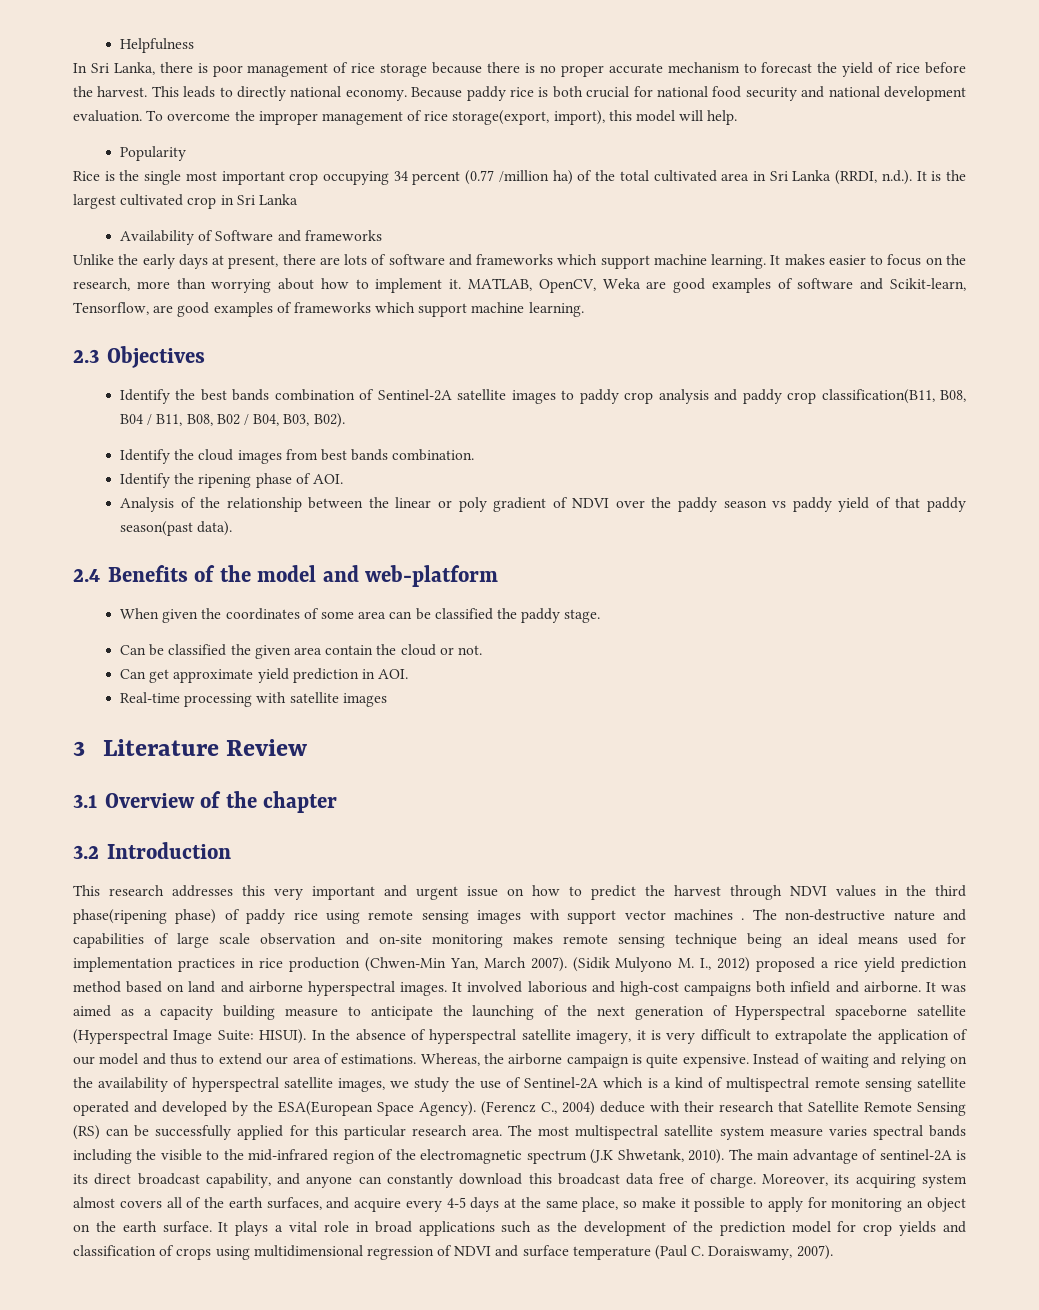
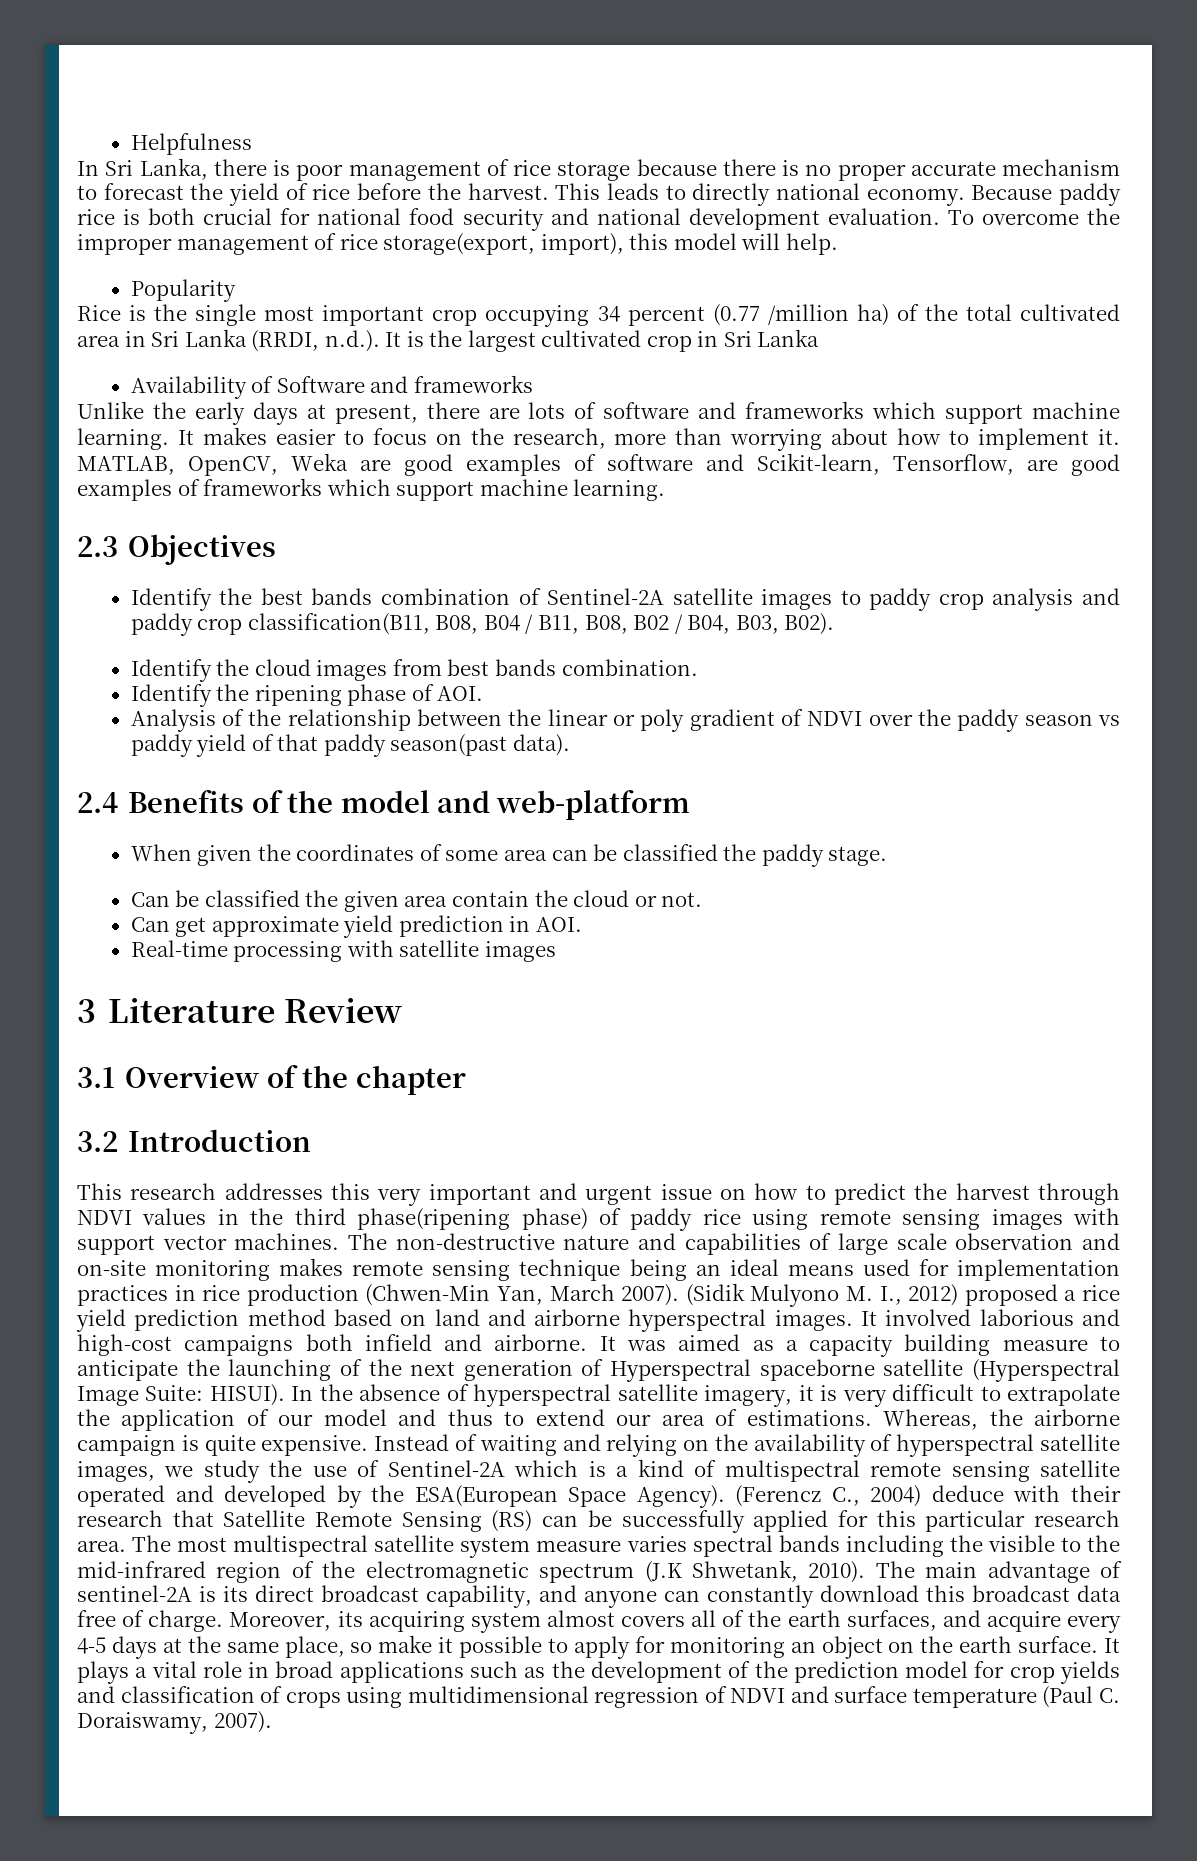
[673,909,745,920] machines . -> [234,1233,340,1250] machines.

